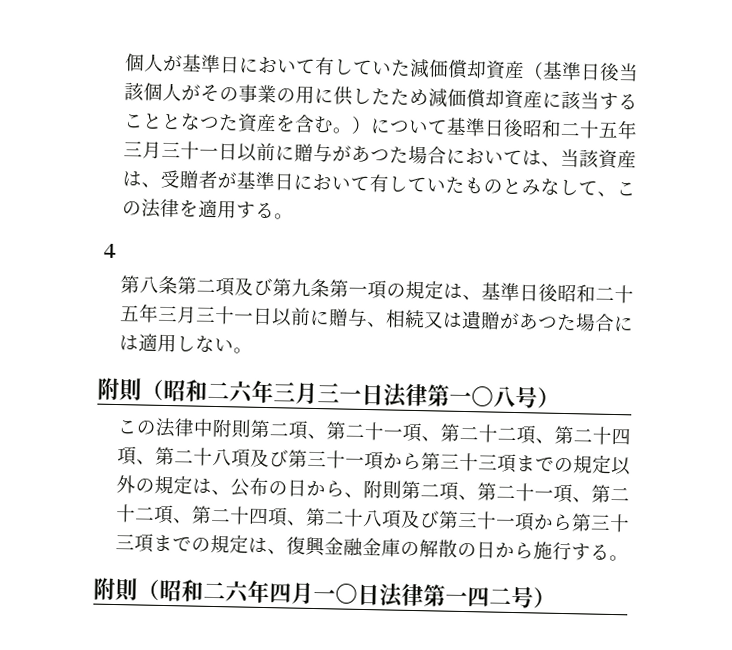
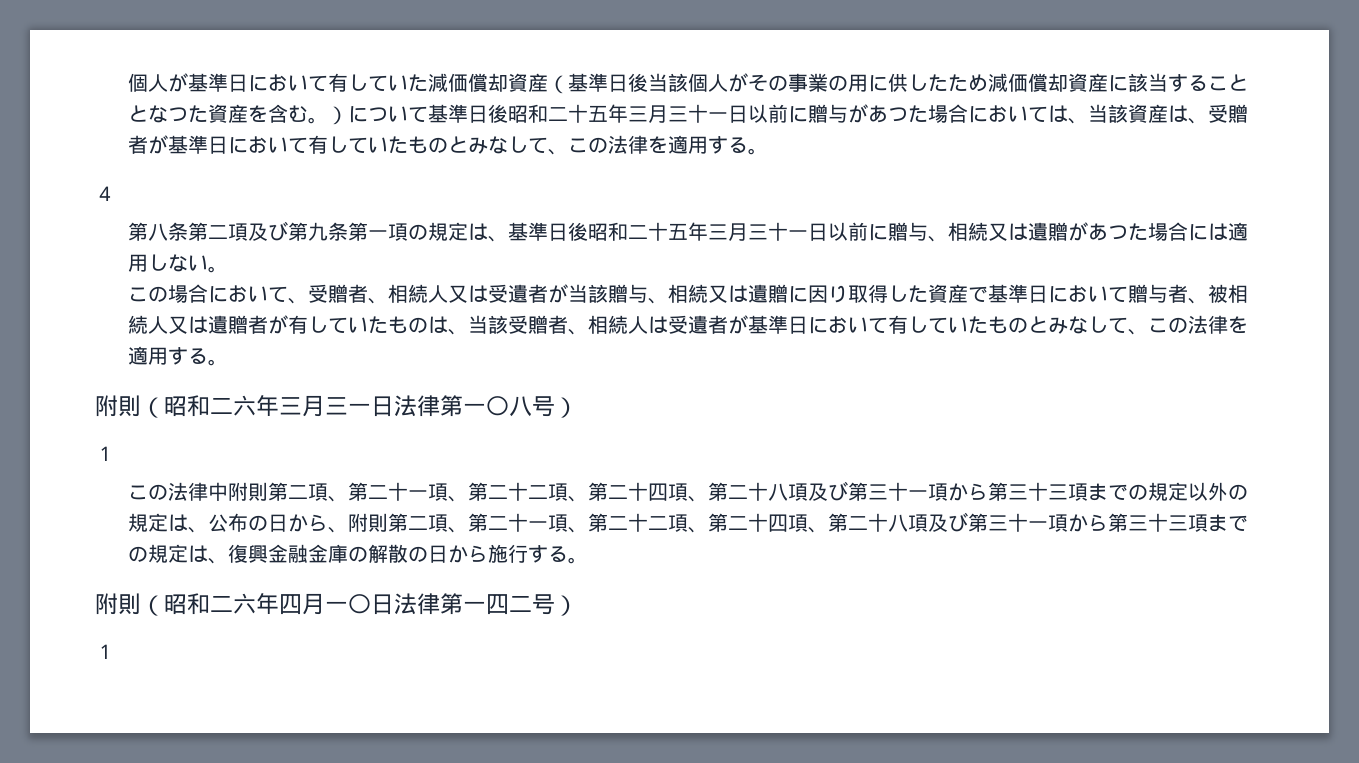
(253, 350) none -> [127,284,1248,304] [127,315,1248,335] [127,346,228,366] // この場合において、受贈者、相続人又は受遺者が当該贈与、相続又は遺贈に因り取得した資産で基準日において贈与者、被相続人又は遺贈者が有していたものは、当該受贈者、相続人は受遺者が基準日において有していたものとみなして、この法律を適用する。
(560, 398) none -> [95,446,115,461] // １
(556, 598) none -> [95,644,115,659] // １

